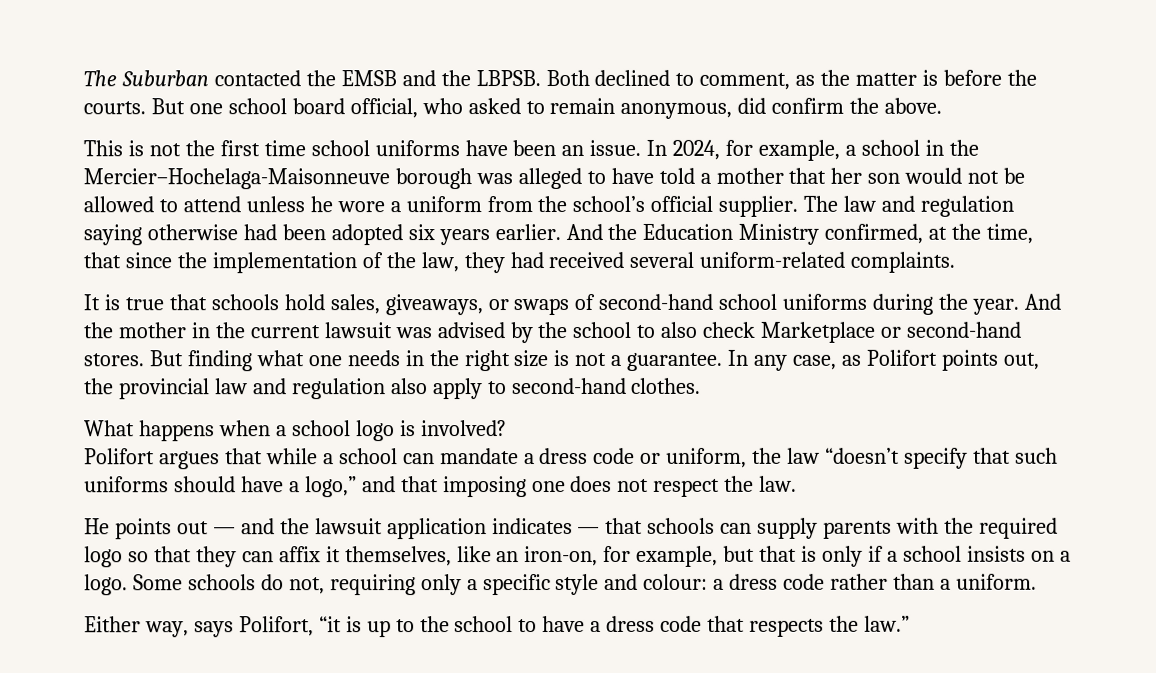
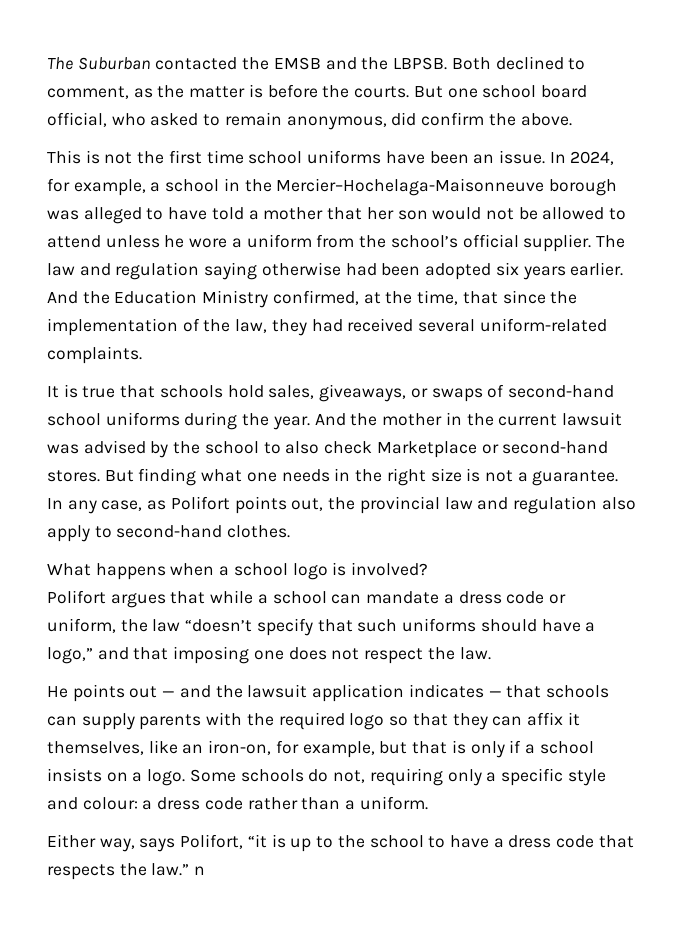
(910, 623) none -> [194,866,206,875] n

